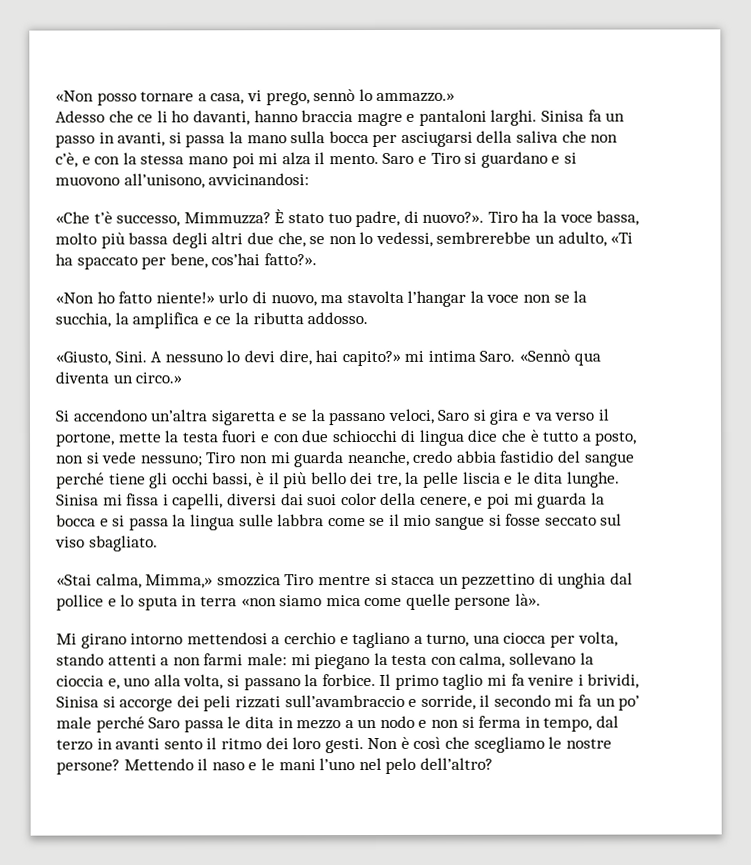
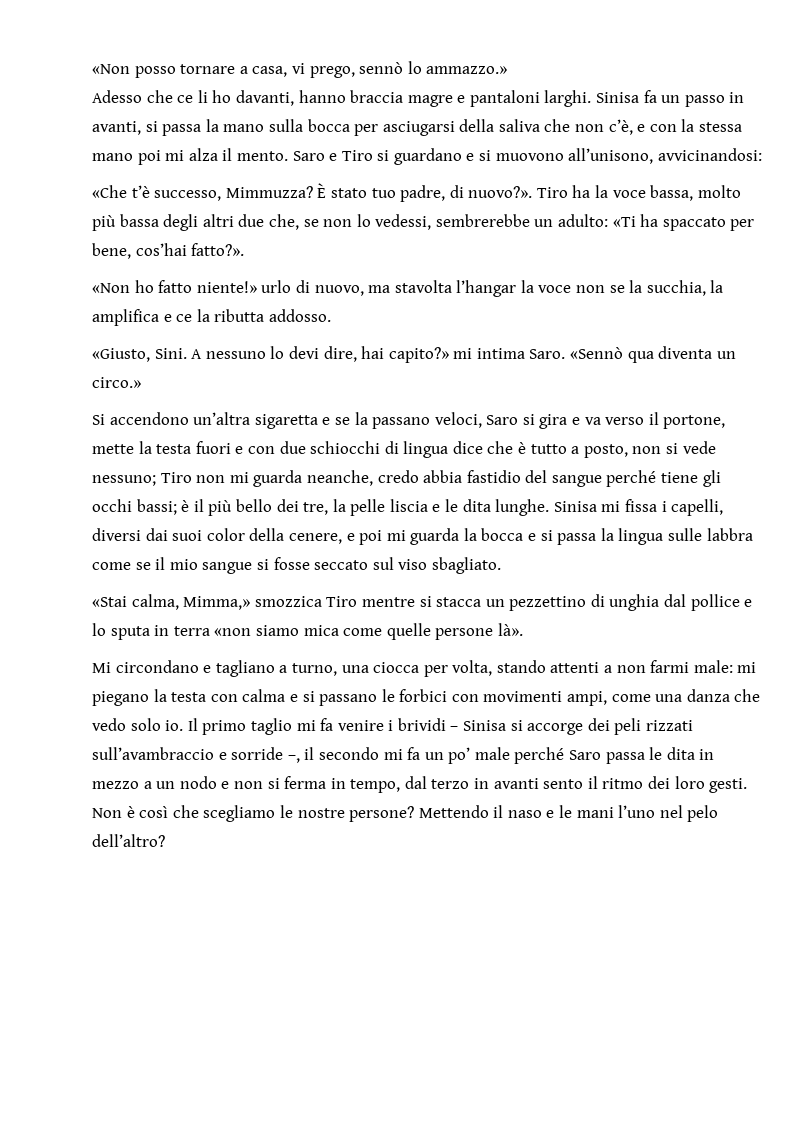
[557,231,607,247] adulto, -> [558,214,609,227] adulto:
[212,472,253,488] bassi, -> [136,499,177,515] bassi;
[80,632,336,649] girano intorno mettendosi a cerchio -> [115,660,199,673] circondano
[459,652,594,668] [56,674,376,691] calma, sollevano la cioccia e, uno alla volta, si passano la forbice. -> [242,689,761,706] [92,718,184,731] calma e si passano le forbici con movimenti ampi, come una danza che vedo solo io.
[587,673,640,689] brividi, -> [397,718,459,731] brividi –
[420,694,476,710] sorride, -> [231,747,300,763] sorride –,

